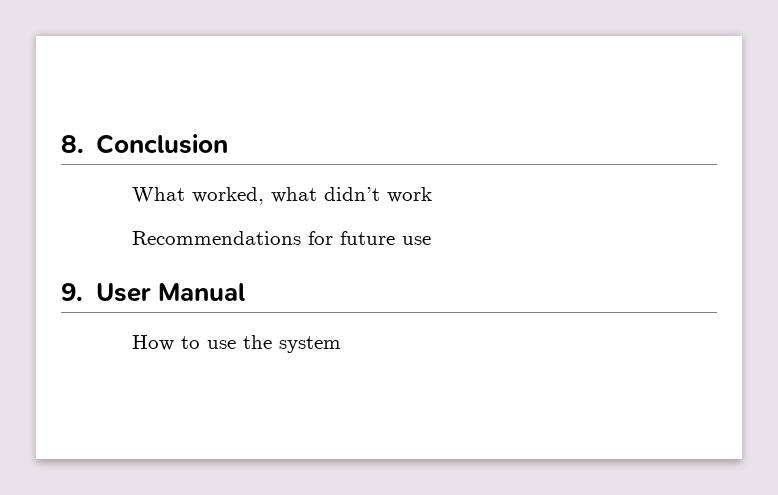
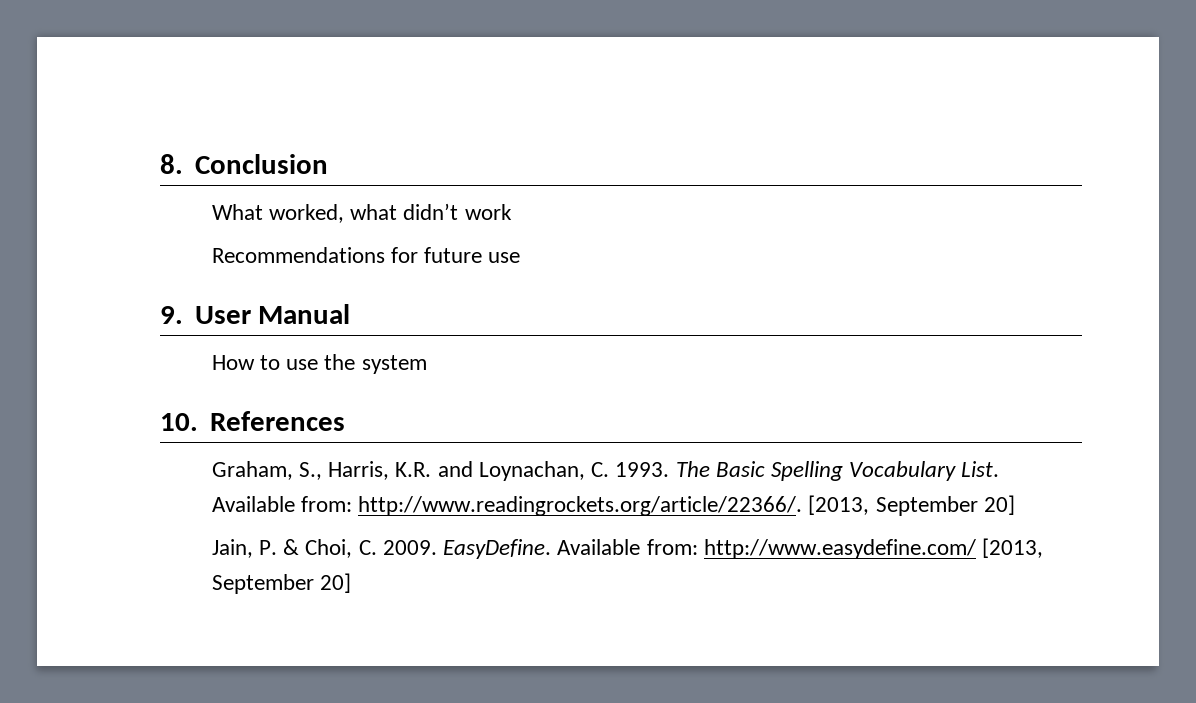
(341, 344) none -> [160,411,345,431] [211,461,1000,481] [211,495,1015,516] [211,538,1043,559] [211,573,352,594] // 10. References // Graham, S., Harris, K.R. and Loynachan, C. 1993. The Basic Spelling Vocabulary List. Available from: http://www.readingrockets.org/article/22366/. [2013, September 20] // Jain, P. & Choi, C. 2009. EasyDefine. Available from: http://www.easydefine.com/ [2013, September 20]

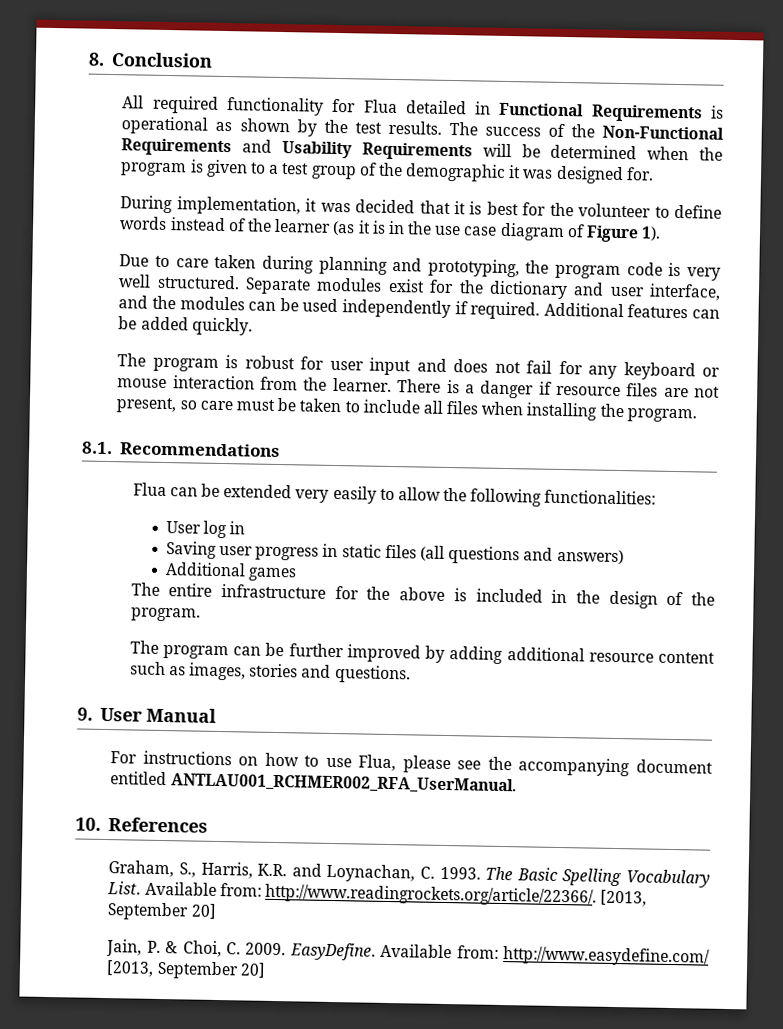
[211,203,512,223] [211,247,521,263] [160,304,351,324] [211,354,427,374] What worked, what didn’t work // Recommendations for future use // 9. User Manual // How to use the system -> [122,95,725,123] [121,116,724,140] [121,138,723,161] [120,159,654,185] [120,195,722,219] [119,216,662,243] [119,254,721,281] [118,274,721,301] [118,295,721,320] [118,316,253,336] [117,353,720,381] [117,375,720,399] [116,397,697,423] [82,441,280,458] [132,482,657,507] [165,520,246,539] [165,541,624,565] [164,562,298,582] [130,582,715,609] [130,607,201,622] [129,640,716,664] [129,661,411,684] [77,707,217,723] [110,750,713,777] [110,771,517,795] All required functionality for Flua detailed in Functional Requirements is operational as shown by the test results. The success of the Non-Functional Requirements and Usability Requirements will be determined when the program is given to a test group of the demographic it was designed for. // During implementation, it was decided that it is best for the volunteer to define words instead of the learner (as it is in the use case diagram of Figure 1). // Due to care taken during planning and prototyping, the program code is very well structured. Separate modules exist for the dictionary and user interface, and the modules can be used independently if required. Additional features can be added quickly. // The program is robust for user input and does not fail for any keyboard or mouse interaction from the learner. There is a danger if resource files are not present, so care must be taken to include all files when installing the program. // 8.1. Recommendations // Flua can be extended very easily to allow the following functionalities: // User log in // Saving user progress in static files (all questions and answers) // Additional games // The entire infrastructure for the above is included in the design of the program. // The program can be further improved by adding additional resource content such as images, stories and questions. // 9. User Manual // For instructions on how to use Flua, please see the accompanying document entitled ANTLAU001_RCHMER002_RFA_UserManual.

